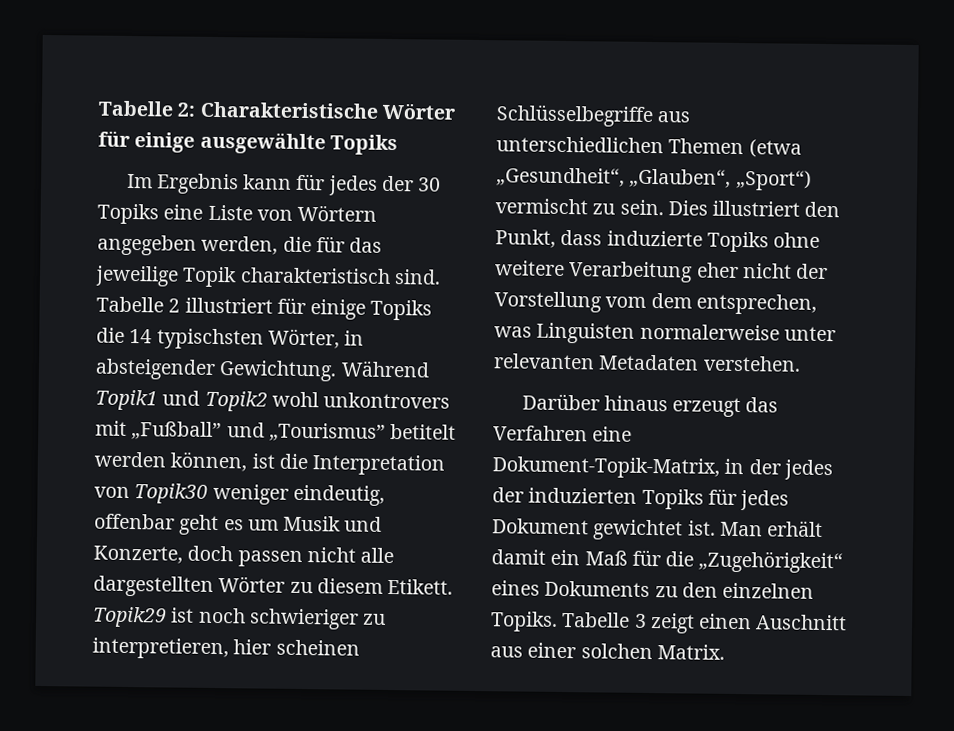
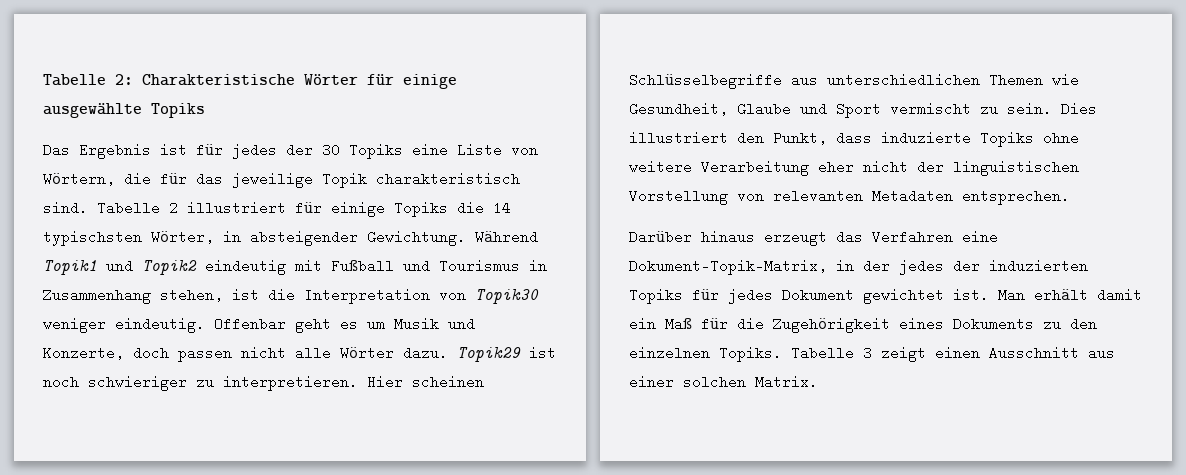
[126,173,293,195] Im Ergebnis kann -> [43,143,187,159] Das Ergebnis ist
[297,204,378,222] [97,234,279,256] Wörtern angegeben werden, -> [43,172,115,186] Wörtern,
[271,391,451,409] [95,420,457,442] [94,451,248,472] wohl unkontrovers mit „Fußball” und „Tourismus” betitelt werden können, -> [205,259,547,275] [43,288,223,304] eindeutig mit Fußball und Tourismus in Zusammenhang stehen,
[292,484,385,506] [94,513,175,530] eindeutig, offenbar -> [115,317,286,333] eindeutig. Offenbar
[93,575,454,597] dargestellten Wörter zu diesem Etikett. -> [340,346,448,360] Wörter dazu.
[92,637,272,660] interpretieren, hier -> [223,375,403,391] interpretieren. Hier
[748,139,802,158] [496,167,812,191] (etwa „Gesundheit“, „Glauben“, „Sport“) -> [1052,73,1079,87] [629,102,881,118] wie Gesundheit, Glaube und Sport
[494,291,817,315] [494,322,836,344] Vorstellung vom dem entsprechen, was Linguisten normalerweise unter -> [953,160,1079,176] [629,189,764,205] linguistischen Vorstellung von
[702,355,801,372] verstehen. -> [962,189,1070,205] entsprechen.
[698,550,844,574] „Zugehörigkeit“ -> [773,317,890,333] Zugehörigkeit
[755,614,848,631] Auschnitt -> [989,346,1079,360] Ausschnitt

